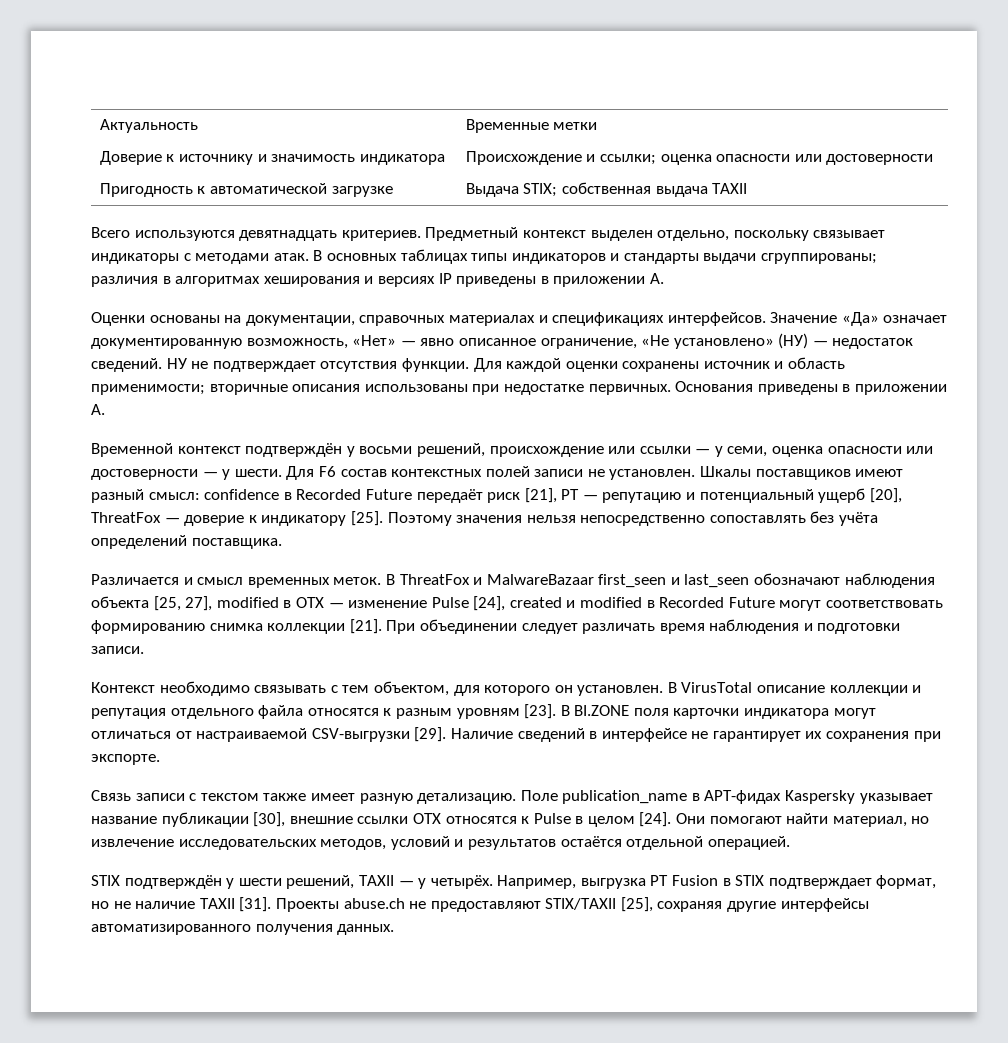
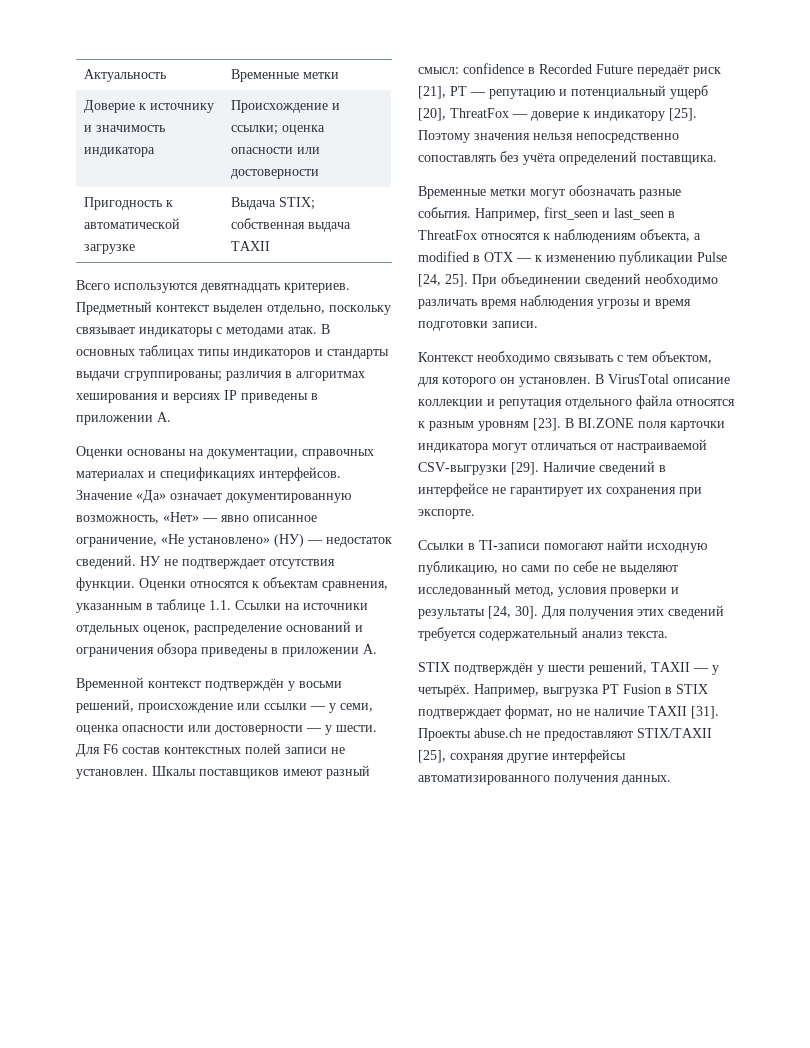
[473,357,846,372] [91,381,754,395] Для каждой оценки сохранены источник и область применимости; вторичные описания использованы при недостатке первичных. Основания -> [139,577,388,591] [76,599,368,613] [76,621,363,635] [76,643,198,657] Оценки относятся к объектам сравнения, указанным в таблице 1.1. Ссылки на источники отдельных оценок, распределение оснований и ограничения обзора
[91,573,935,588] [91,596,944,611] [91,619,813,634] Различается и смысл временных меток. В ThreatFox и MalwareBazaar first_seen и last_seen обозначают наблюдения объекта [25, 27], modified в OTX — изменение Pulse [24], created и modified в Recorded Future могут соответствовать формированию снимка коллекции [21]. При объединении следует различать время наблюдения и -> [418,185,681,199] [418,207,675,221] [418,229,701,243] [418,251,727,265] [418,273,718,287] [418,295,691,309] Временные метки могут обозначать разные события. Например, first_seen и last_seen в ThreatFox относятся к наблюдениям объекта, а modified в OTX — к изменению публикации Pulse [24, 25]. При объединении сведений необходимо различать время наблюдения угрозы и время
[91,790,933,804] [91,812,930,827] [91,836,790,850] Связь записи с текстом также имеет разную детализацию. Поле publication_name в APT-фидах Kaspersky указывает название публикации [30], внешние ссылки OTX относятся к Pulse в целом [24]. Они помогают найти материал, но извлечение исследовательских методов, условий и результатов остаётся отдельной операцией. -> [418,539,707,553] [418,561,678,575] [418,583,679,597] [418,605,724,619] [418,627,668,641] Ссылки в TI-записи помогают найти исходную публикацию, но сами по себе не выделяют исследованный метод, условия проверки и результаты [24, 30]. Для получения этих сведений требуется содержательный анализ текста.

